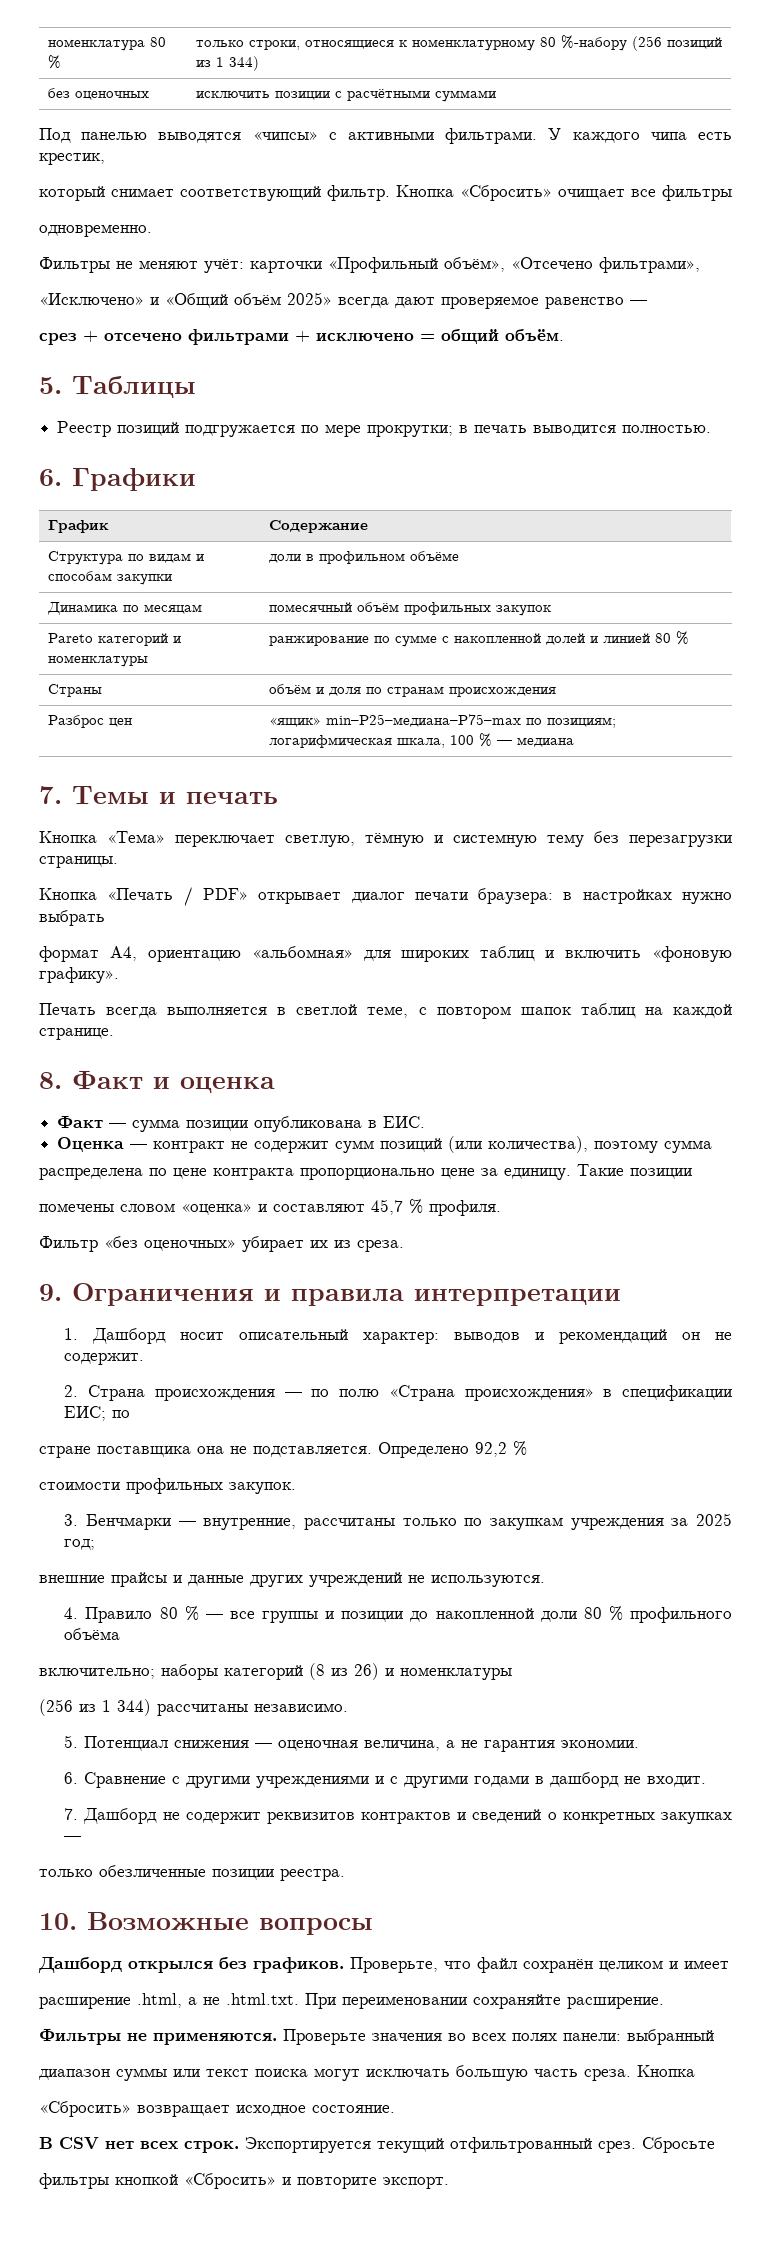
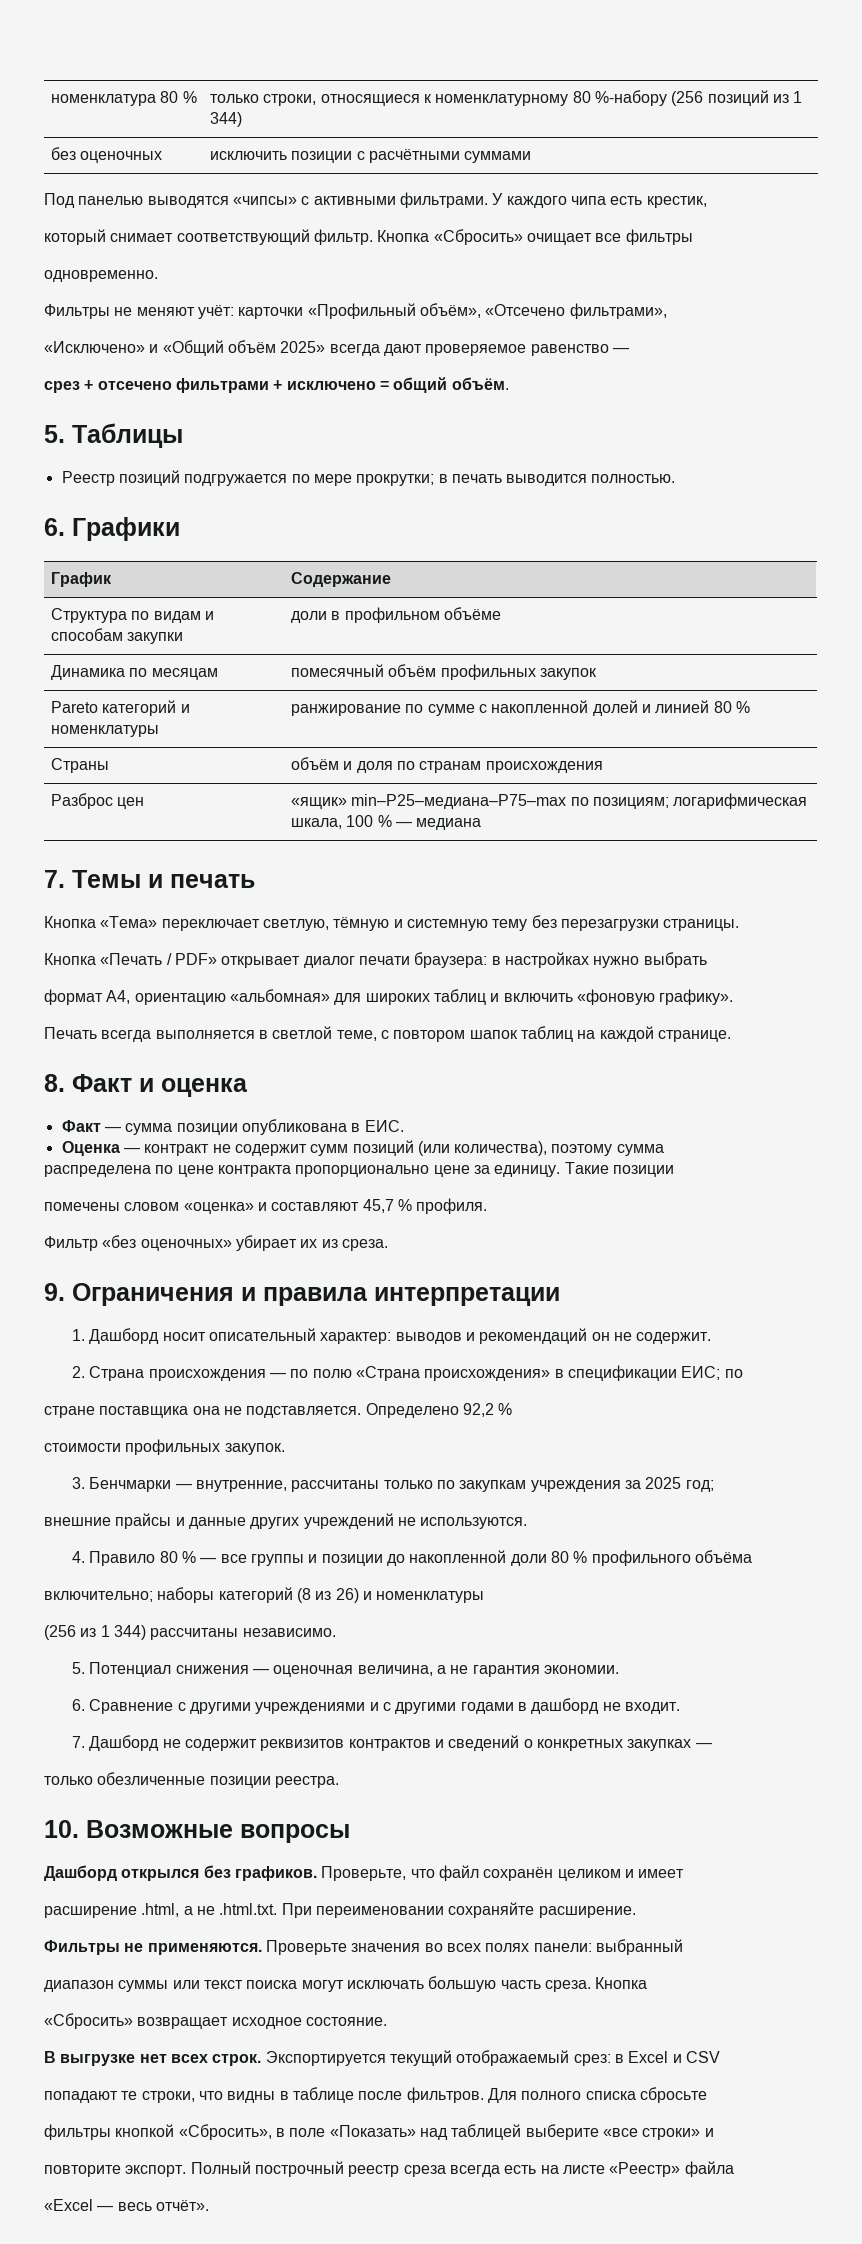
[59,2137,99,2149] CSV -> [60,2054,136,2066] выгрузке
[450,2137,715,2153] [39,2173,291,2189] отфильтрованный срез. Сбросьте // фильтры кнопкой «Сбросить» и -> [456,2050,720,2066] [44,2087,707,2103] [44,2124,714,2140] отображаемый срез: в Excel и CSV // попадают те строки, что видны в таблице после фильтров. Для полного списка сбросьте // фильтры кнопкой «Сбросить», в поле «Показать» над таблицей выберите «все строки» и //
(449, 2183) none -> [190,2161,734,2177] [44,2199,209,2211] Полный построчный реестр среза всегда есть на листе «Реестр» файла // «Excel — весь отчёт».

